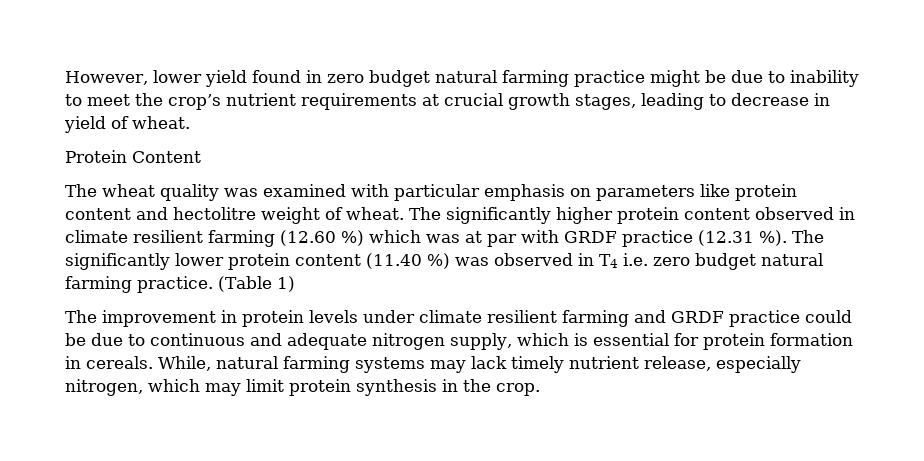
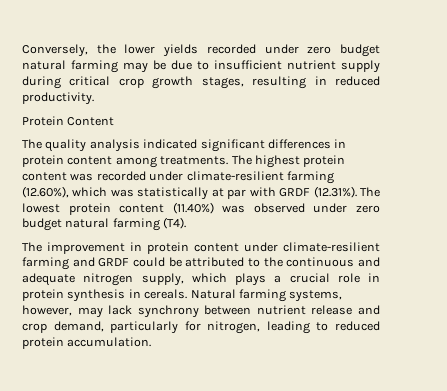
[65,70,859,87] [65,93,830,110] [64,116,190,133] [65,150,201,163] [65,184,797,201] [65,207,855,224] [65,230,364,247] However, lower yield found in zero budget natural farming practice might be due to inability to meet the crop’s nutrient requirements at crucial growth stages, leading to decrease in yield of wheat. // Protein Content // The wheat quality was examined with particular emphasis on parameters like protein content and hectolitre weight of wheat. The significantly higher protein content observed in climate resilient farming (12.60 %) -> [22,44,381,57] [22,60,380,73] [22,76,380,89] [22,92,94,105] [22,116,115,126] [22,139,347,152] [22,155,346,168] [22,171,334,184] [22,186,69,198] Conversely, the lower yields recorded under zero budget natural farming may be due to insufficient nutrient supply during critical crop growth stages, resulting in reduced productivity. // Protein Content // The quality analysis indicated significant differences in protein content among treatments. The highest protein content was recorded under climate-resilient farming (12.60%),
(460, 238) none -> [137,187,209,200] statistically
[622,230,824,247] [65,253,823,270] [65,276,295,293] practice (12.31 %). The significantly lower protein content (11.40 %) was observed in T4 i.e. zero budget natural farming practice. (Table 1) -> [313,186,381,198] [22,202,380,215] [22,217,187,231] (12.31%). The lowest protein content (11.40%) was observed under zero budget natural farming (T4).
[309,310,557,323] levels under climate resilient -> [194,242,380,252] content under climate-resilient
[729,310,800,327] practice -> (130, 262) none
[91,333,145,346] due to -> [185,257,283,267] attributed to the
[573,333,853,350] [65,356,801,373] [65,379,540,396] is essential for protein formation in cereals. While, natural farming systems may lack timely nutrient release, especially nitrogen, which may limit protein synthesis in the crop. -> [235,273,380,286] [22,289,343,302] [22,305,380,318] [22,321,380,334] [22,337,152,349] plays a crucial role in protein synthesis in cereals. Natural farming systems, however, may lack synchrony between nutrient release and crop demand, particularly for nitrogen, leading to reduced protein accumulation.

